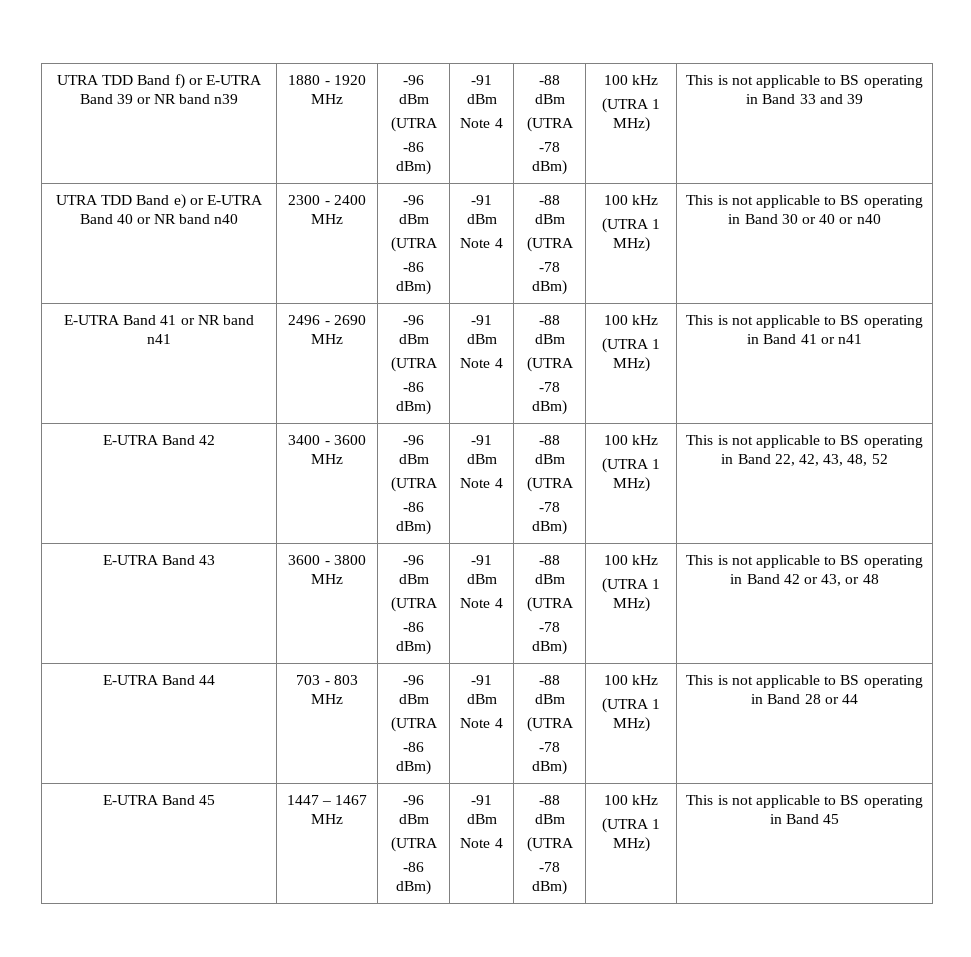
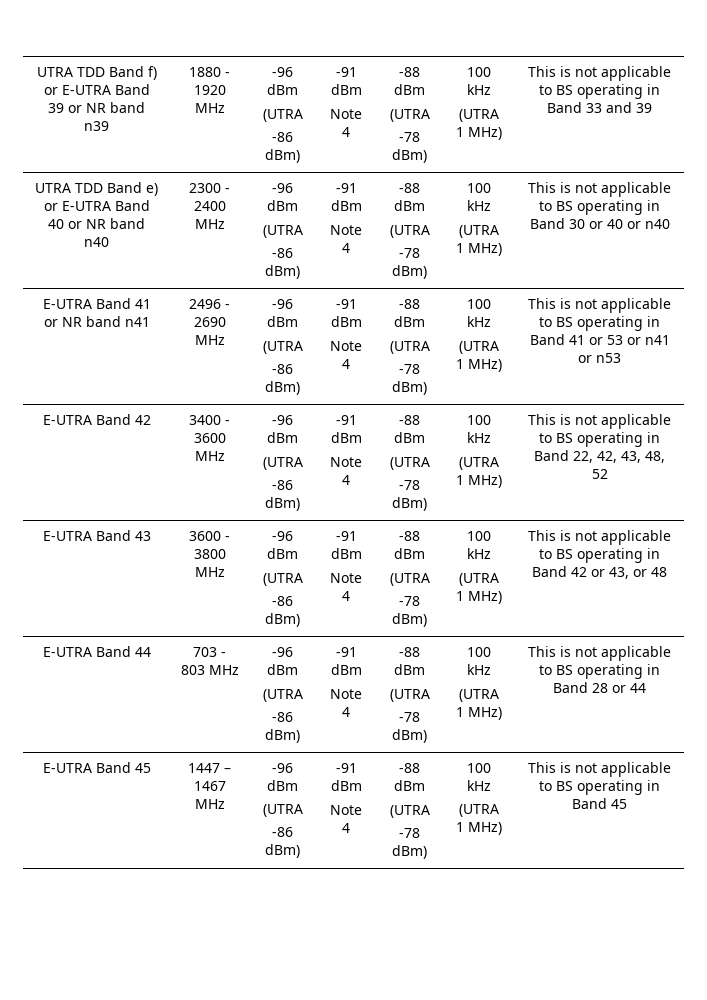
[837,334,862,344] n41 -> [606,335,670,345] [578,353,621,363] 53 or n41 or n53

